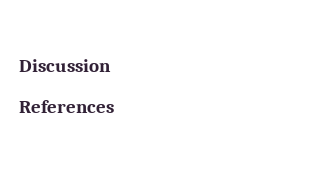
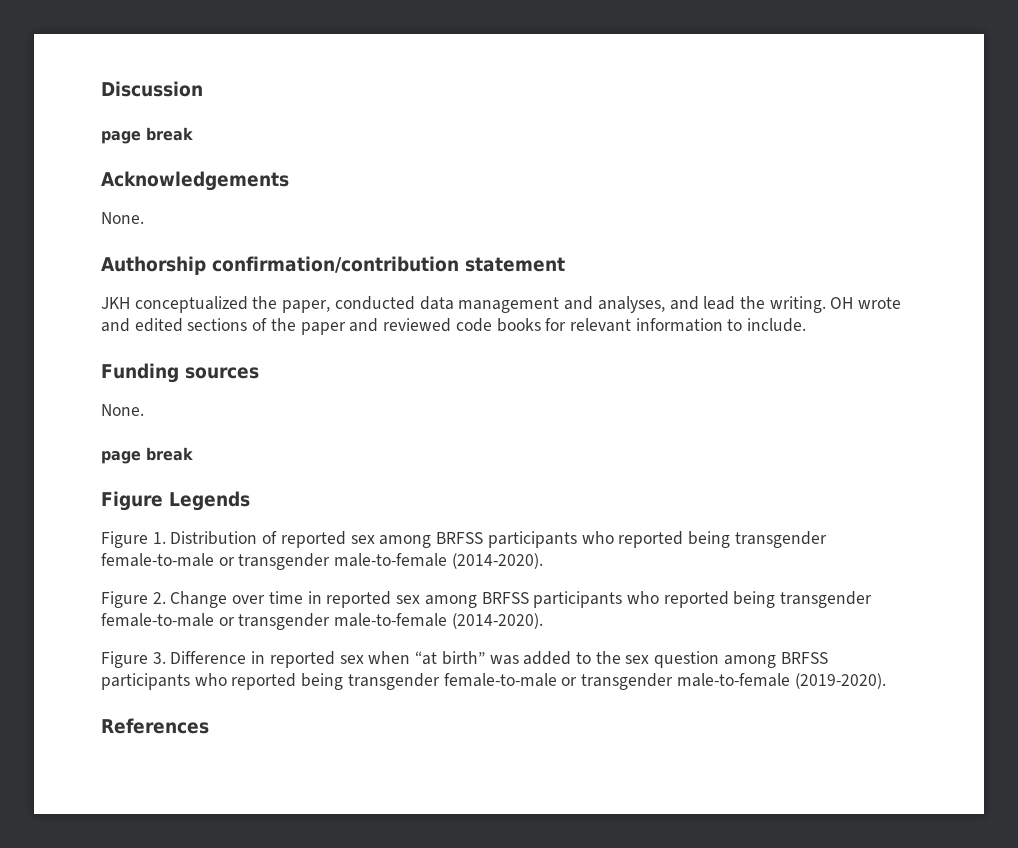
(111, 65) none -> [101,127,193,144] [101,171,289,191] [101,212,144,224] [101,256,565,275] [101,296,902,313] [101,318,807,335] [101,363,259,383] [101,404,144,416] [101,447,193,464] [101,491,250,511] [101,531,827,548] [101,553,543,570] [101,591,873,608] [101,613,543,630] [101,651,828,668] [101,673,886,690] // page break // Acknowledgements // None. // Authorship confirmation/contribution statement // JKH conceptualized the paper, conducted data management and analyses, and lead the writing. OH wrote and edited sections of the paper and reviewed code books for relevant information to include. // Funding sources // None. // page break // Figure Legends // Figure 1. Distribution of reported sex among BRFSS participants who reported being transgender female-to-male or transgender male-to-female (2014-2020). // Figure 2. Change over time in reported sex among BRFSS participants who reported being transgender female-to-male or transgender male-to-female (2014-2020). // Figure 3. Difference in reported sex when “at birth” was added to the sex question among BRFSS participants who reported being transgender female-to-male or transgender male-to-female (2019-2020).

